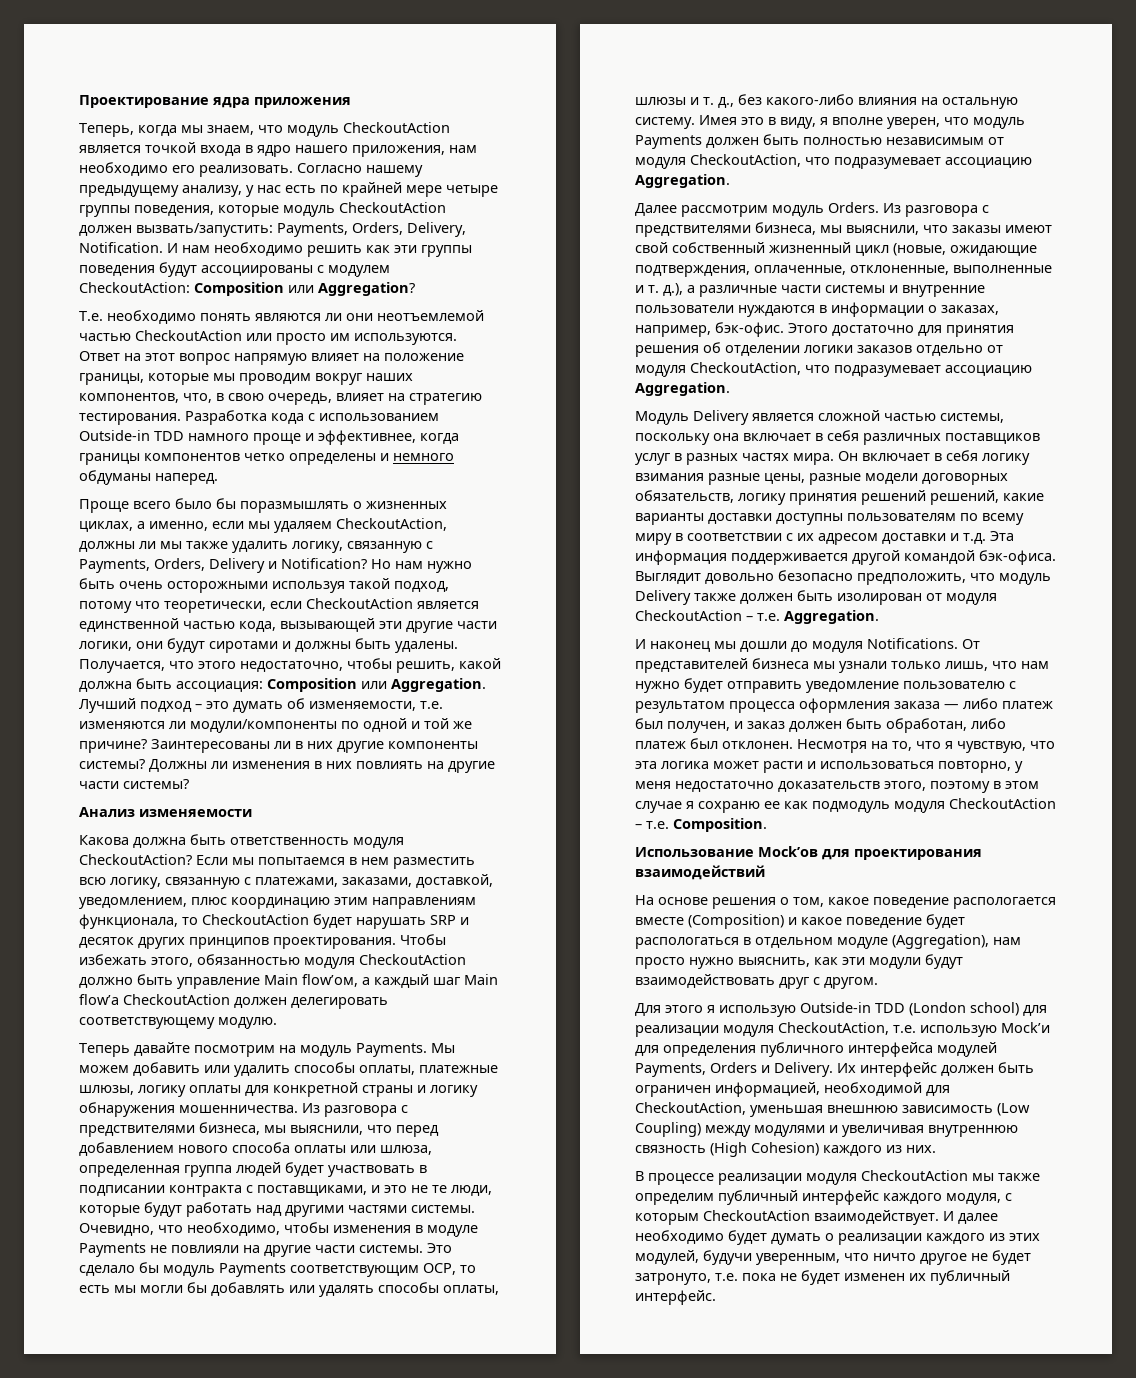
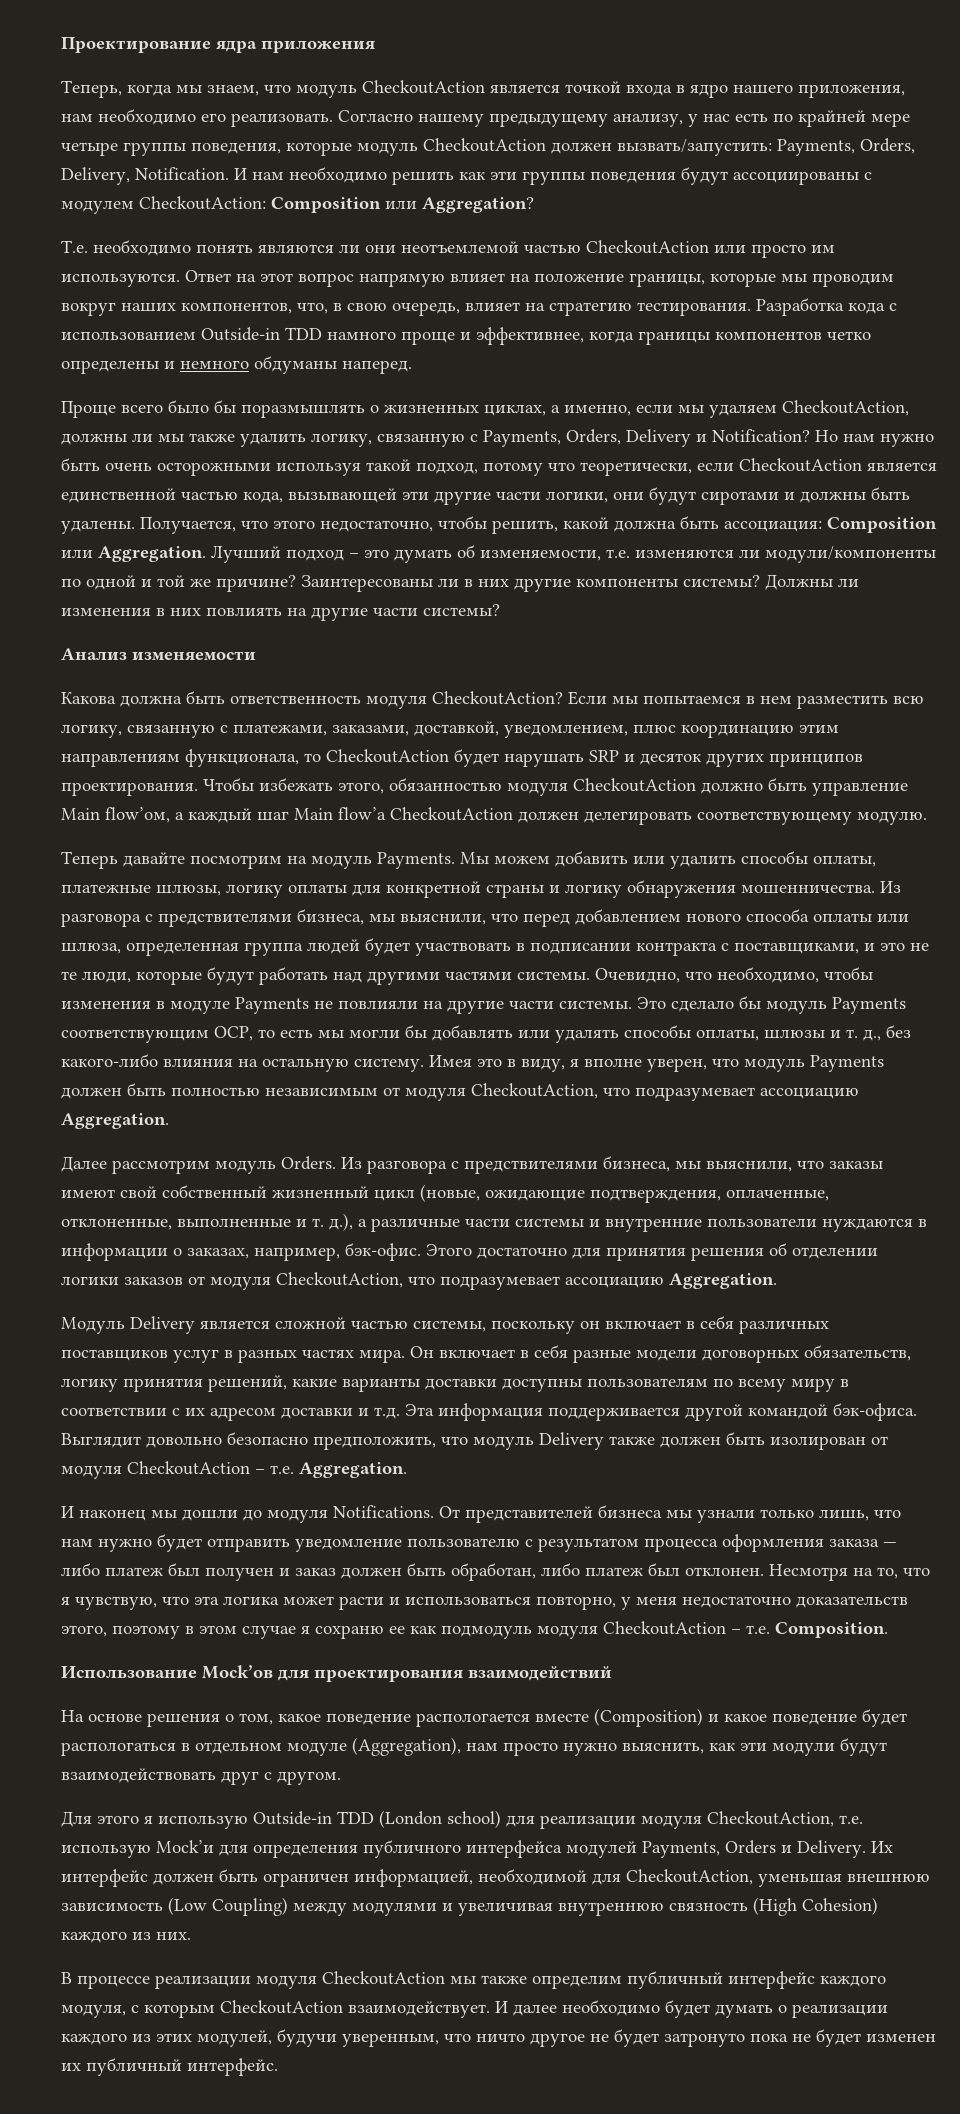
[916,345,983,356] отдельно -> (183, 1281) none
[713,433,739,441] она -> [580,1321,600,1329] он
[982,453,1030,465] [635,473,805,485] логику взимания разные цены, -> (568, 1351) none
[861,490,926,505] решений -> (203, 1385) none
[667,721,730,733] получен, -> [205,1567,274,1581] получен
[635,1273,738,1285] затронуто, т.е. -> [664,2033,745,2047] затронуто

